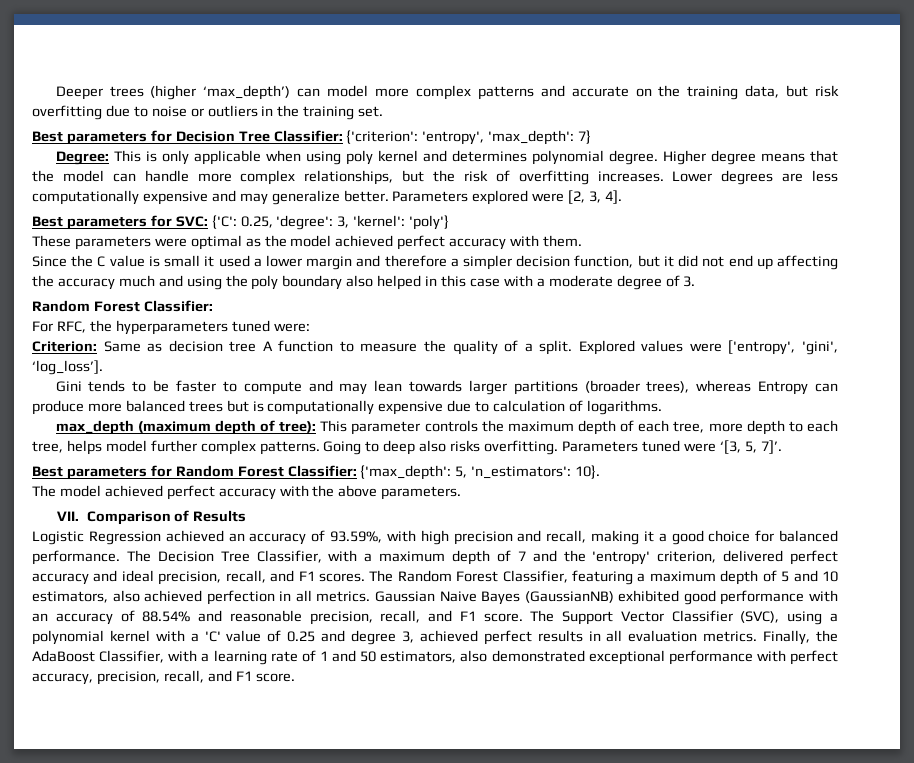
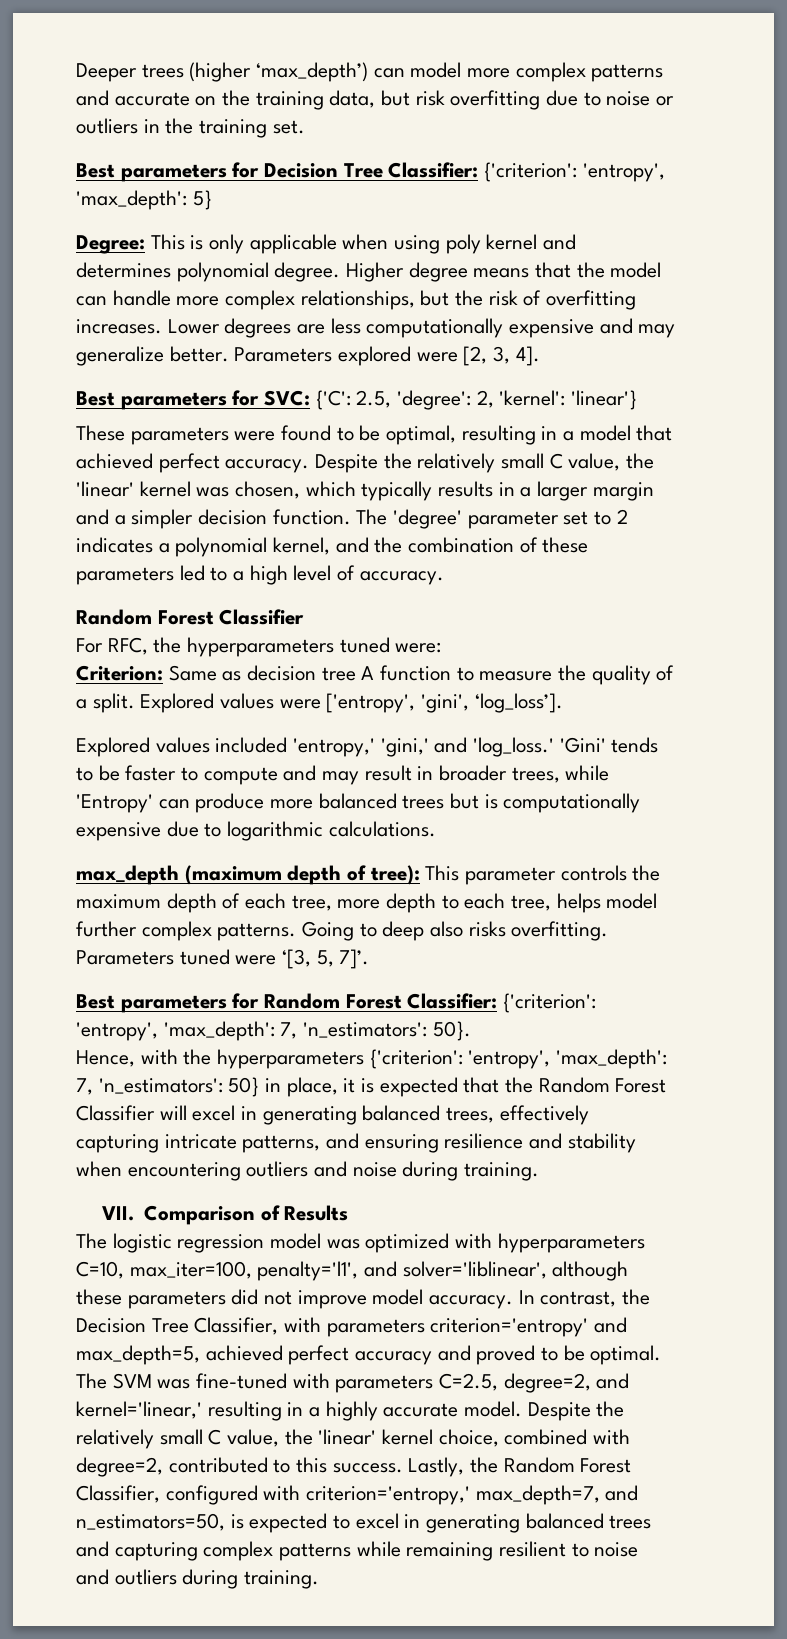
[578,130,592,144] 7} -> [192,190,212,210] 5}
[240,215,450,230] [32,235,583,250] [32,255,302,267] 0.25, 'degree': 3, 'kernel': 'poly'} // These parameters were optimal as the model achieved perfect accuracy with them. // Since the C value is small it used a lower -> [356,390,638,410] [76,425,673,445] [76,453,655,473] [76,481,589,501] 2.5, 'degree': 2, 'kernel': 'linear'} // These parameters were found to be optimal, resulting in a model that achieved perfect accuracy. Despite the relatively small C value, the 'linear' kernel was chosen, which typically results in a larger
[384,255,447,267] therefore -> (109, 517) none
[574,255,839,270] [32,275,696,290] [32,300,213,312] function, but it did not end up affecting the accuracy much and using the poly boundary also helped in this case with a moderate degree of 3. // Random Forest Classifier: -> [272,509,628,529] [76,537,589,557] [76,565,444,585] [76,609,305,625] function. The 'degree' parameter set to 2 indicates a polynomial kernel, and the combination of these parameters led to a high level of accuracy. // Random Forest Classifier
[55,381,82,392] Gini -> [76,737,606,757] Explored values included 'entropy,' 'gini,' and 'log_loss.' 'Gini'
[374,380,809,395] lean towards larger partitions (broader trees), whereas Entropy -> [364,765,610,783] [76,794,153,813] result in broader trees, while 'Entropy'
[493,400,662,415] calculation of logarithms. -> [227,821,436,841] logarithmic calculations.
[360,465,601,480] [32,485,462,500] [57,510,247,525] [32,530,839,545] [32,550,838,565] [32,570,839,585] [32,590,838,605] [32,610,838,625] [32,630,839,645] [32,650,838,665] [32,670,295,685] {'max_depth': 5, 'n_estimators': 10}. // The model achieved perfect accuracy with the above parameters. // VII. Comparison of Results // Logistic Regression achieved an accuracy of 93.59%, with high precision and recall, making it a good choice for balanced performance. The Decision Tree Classifier, with a maximum depth of 7 and the 'entropy' criterion, delivered perfect accuracy and ideal precision, recall, and F1 scores. The Random Forest Classifier, featuring a maximum depth of 5 and 10 estimators, also achieved perfection in all metrics. Gaussian Naive Bayes (GaussianNB) exhibited good performance with an accuracy of 88.54% and reasonable precision, recall, and F1 score. The Support Vector Classifier (SVC), using a polynomial kernel with a 'C' value of 0.25 and degree 3, achieved perfect results in all evaluation metrics. Finally, the AdaBoost Classifier, with a learning rate of 1 and 50 estimators, also demonstrated exceptional performance with perfect accuracy, precision, recall, and F1 score. -> [503,993,597,1013] [76,1021,471,1041] [76,1049,668,1069] [76,1077,667,1097] [76,1105,589,1125] [76,1133,636,1153] [76,1161,540,1181] [101,1205,349,1225] [76,1233,645,1253] [76,1261,629,1281] [76,1289,651,1309] [76,1317,628,1337] [76,1345,662,1365] [76,1373,630,1393] [76,1401,625,1421] [76,1429,631,1449] [76,1457,632,1477] [76,1485,639,1505] [76,1513,652,1533] [76,1541,639,1561] [76,1569,320,1589] {'criterion': 'entropy', 'max_depth': 7, 'n_estimators': 50}. // Hence, with the hyperparameters {'criterion': 'entropy', 'max_depth': 7, 'n_estimators': 50} in place, it is expected that the Random Forest Classifier will excel in generating balanced trees, effectively capturing intricate patterns, and ensuring resilience and stability when encountering outliers and noise during training. // VII. Comparison of Results // The logistic regression model was optimized with hyperparameters C=10, max_iter=100, penalty='l1', and solver='liblinear', although these parameters did not improve model accuracy. In contrast, the Decision Tree Classifier, with parameters criterion='entropy' and max_depth=5, achieved perfect accuracy and proved to be optimal. The SVM was fine-tuned with parameters C=2.5, degree=2, and kernel='linear,' resulting in a highly accurate model. Despite the relatively small C value, the 'linear' kernel choice, combined with degree=2, contributed to this success. Lastly, the Random Forest Classifier, configured with criterion='entropy,' max_depth=7, and n_estimators=50, is expected to excel in generating balanced trees and capturing complex patterns while remaining resilient to noise and outliers during training.

